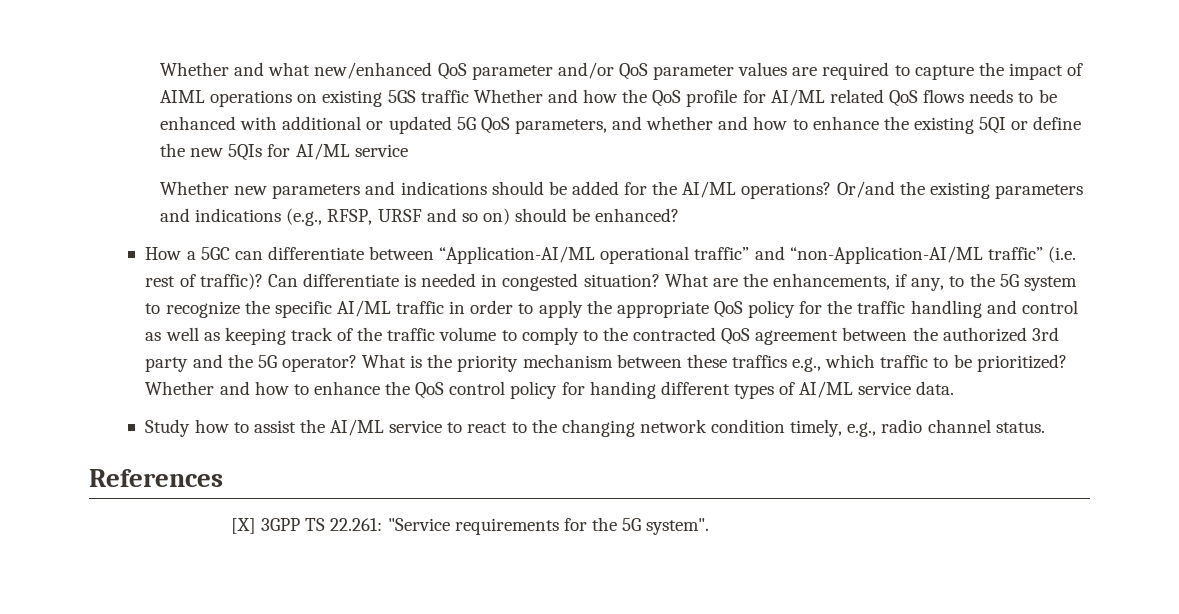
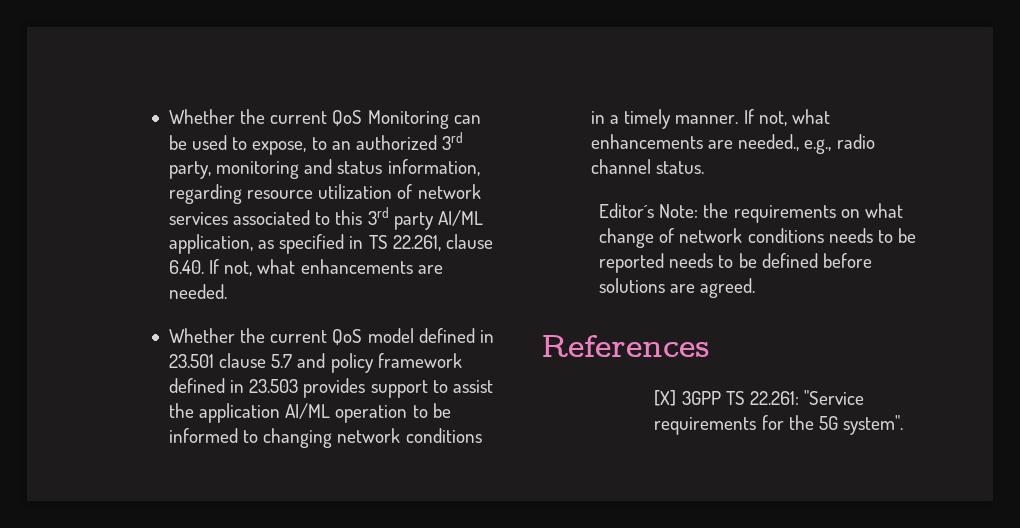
[160,62,1084,80] [160,89,1057,107] [160,116,1082,134] [160,143,408,161] [160,181,1083,199] [160,208,680,226] [145,246,1076,264] [145,273,1077,291] [145,300,1078,318] [145,327,1059,345] [145,354,1067,372] [145,381,955,399] [145,419,1045,437] Whether and what new/enhanced QoS parameter and/or QoS parameter values are required to capture the impact of AIML operations on existing 5GS traffic Whether and how the QoS profile for AI/ML related QoS flows needs to be enhanced with additional or updated 5G QoS parameters, and whether and how to enhance the existing 5QI or define the new 5QIs for AI/ML service // Whether new parameters and indications should be added for the AI/ML operations? Or/and the existing parameters and indications (e.g., RFSP, URSF and so on) should be enhanced? // How a 5GC can differentiate between “Application-AI/ML operational traffic” and “non-Application-AI/ML traffic” (i.e. rest of traffic)? Can differentiate is needed in congested situation? What are the enhancements, if any, to the 5G system to recognize the specific AI/ML traffic in order to apply the appropriate QoS policy for the traffic handling and control as well as keeping track of the traffic volume to comply to the contracted QoS agreement between the authorized 3rd party and the 5G operator? What is the priority mechanism between these traffics e.g., which traffic to be prioritized? Whether and how to enhance the QoS control policy for handing different types of AI/ML service data. // Study how to assist the AI/ML service to react to the changing network condition timely, e.g., radio channel status. -> [169,109,481,129] [169,132,463,155] [169,159,480,179] [169,184,481,204] [169,207,483,230] [169,234,493,254] [169,259,443,276] [169,284,228,299] [169,328,494,345] [169,353,462,373] [169,378,493,398] [169,403,451,423] [169,428,482,448] [591,109,830,129] [591,134,875,154] [591,159,705,174] [599,203,903,223] [599,228,916,248] [599,253,872,273] [599,278,756,298] Whether the current QoS Monitoring can be used to expose, to an authorized 3rd party, monitoring and status information, regarding resource utilization of network services associated to this 3rd party AI/ML application, as specified in TS 22.261, clause 6.40. If not, what enhancements are needed. // Whether the current QoS model defined in 23.501 clause 5.7 and policy framework defined in 23.503 provides support to assist the application AI/ML operation to be informed to changing network conditions in a timely manner. If not, what enhancements are needed., e.g., radio channel status. // Editor´s Note: the requirements on what change of network conditions needs to be reported needs to be defined before solutions are agreed.

